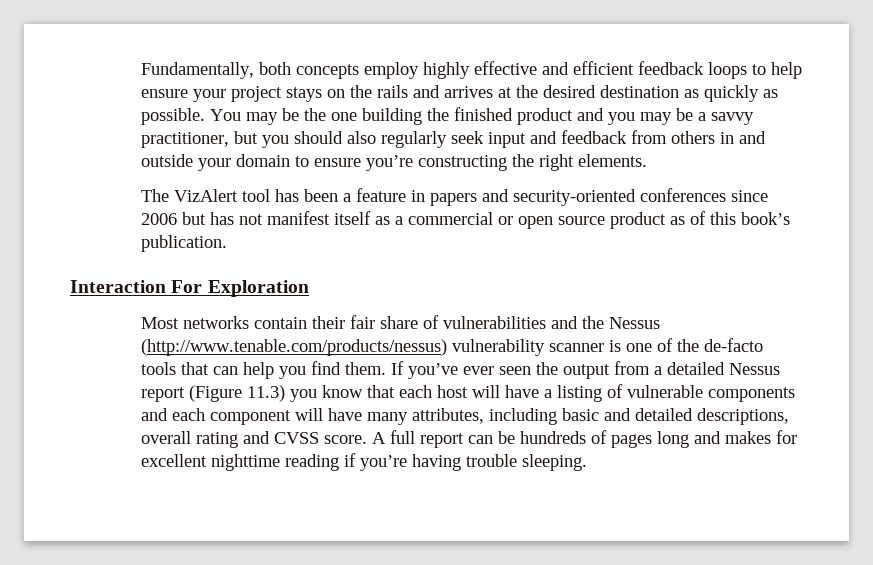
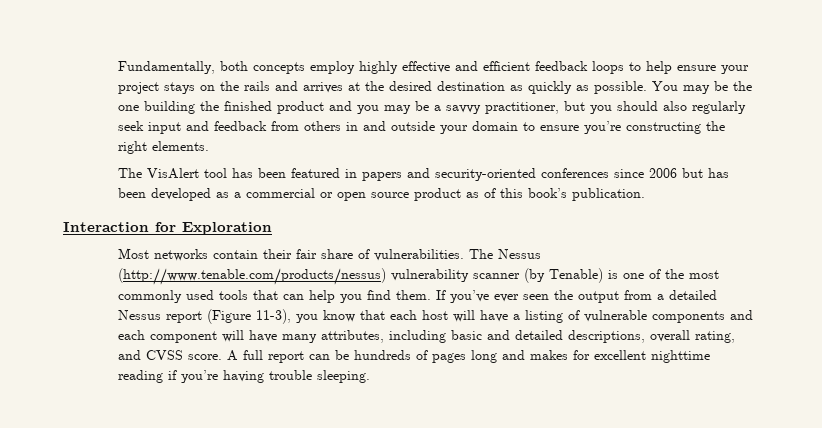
[174,189,239,202] VizAlert -> [147,168,200,179] VisAlert
[343,188,407,202] a feature -> [291,168,341,178] featured
[239,211,372,225] not manifest itself -> [118,188,212,201] been developed
[171,280,203,293] For -> [155,222,176,232] for
[443,316,605,329] vulnerabilities and the -> [374,249,494,261] vulnerabilities. The
(605, 347) none -> [524,268,604,283] (by Tenable)
[704,338,764,352] de-facto -> [689,270,720,279] [118,290,215,303] most commonly used
[247,385,286,402] 11.3) -> [256,309,292,324] 11-3),
[196,432,239,448] rating -> [695,331,736,343] rating,

